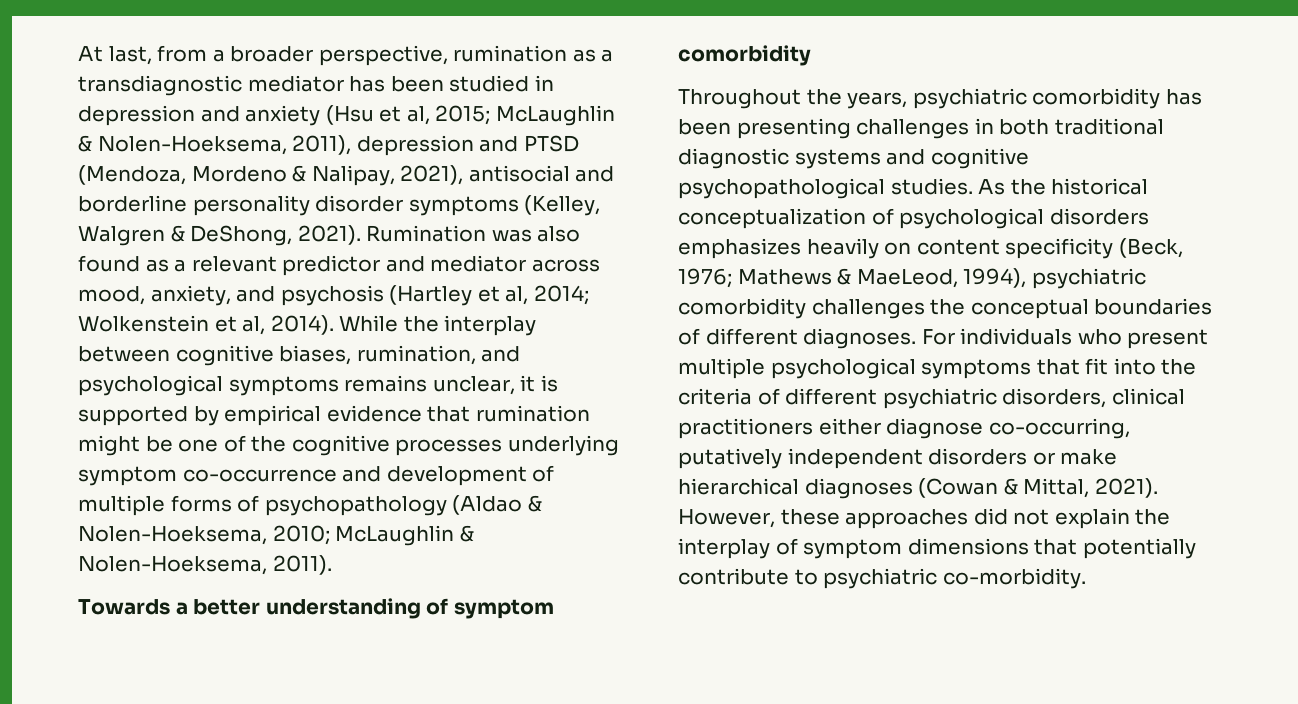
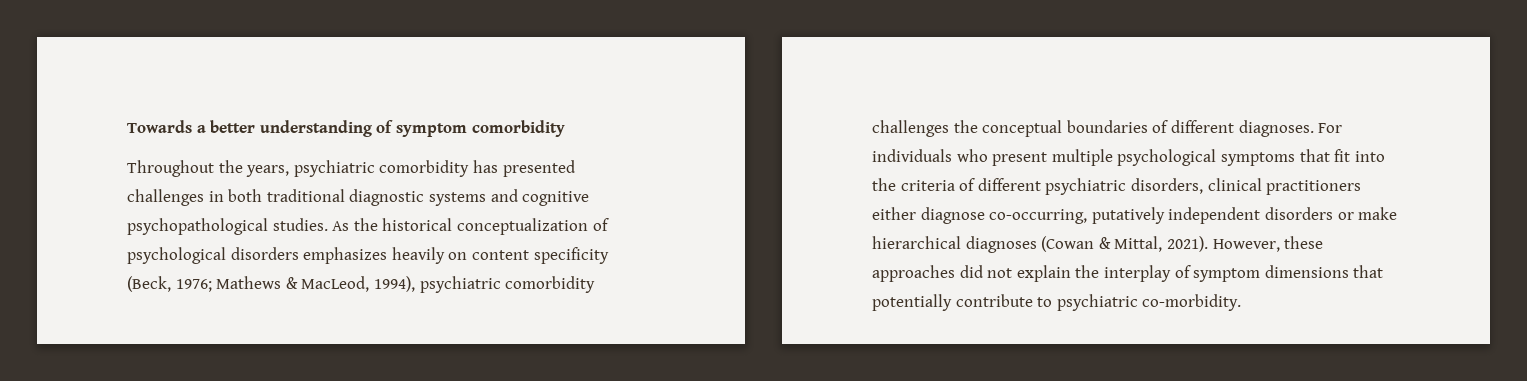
[78,45,614,66] [78,75,554,96] [78,105,615,126] [78,135,579,156] [78,165,615,186] [78,195,601,216] [78,225,581,246] [78,255,600,276] [78,285,589,306] [78,315,537,336] [78,345,521,366] [78,375,558,396] [78,405,590,426] [78,435,619,456] [78,465,555,486] [78,495,542,516] [78,525,474,546] [78,555,332,575] At last, from a broader perspective, rumination as a transdiagnostic mediator has been studied in depression and anxiety (Hsu et al, 2015; McLaughlin & Nolen-Hoeksema, 2011), depression and PTSD (Mendoza, Mordeno & Nalipay, 2021), antisocial and borderline personality disorder symptoms (Kelley, Walgren & DeShong, 2021). Rumination was also found as a relevant predictor and mediator across mood, anxiety, and psychosis (Hartley et al, 2014; Wolkenstein et al, 2014). While the interplay between cognitive biases, rumination, and psychological symptoms remains unclear, it is supported by empirical evidence that rumination might be one of the cognitive processes underlying symptom co-occurrence and development of multiple forms of psychopathology (Aldao & Nolen-Hoeksema, 2010; McLaughlin & Nolen-Hoeksema, 2011). // -> (127, 126) none
[678,118,851,139] been presenting -> [502,160,575,177] presented
[856,269,958,288] MaeLeod, -> [301,276,370,292] MacLeod,

